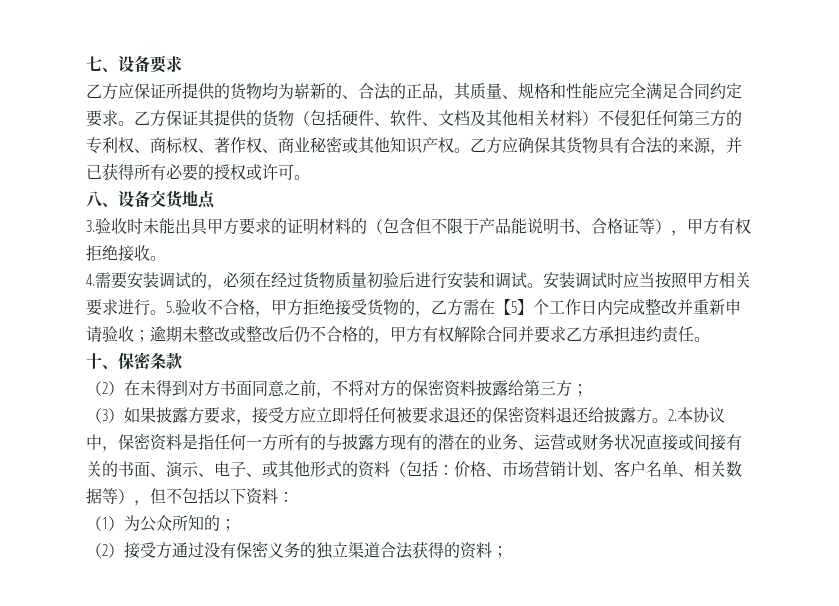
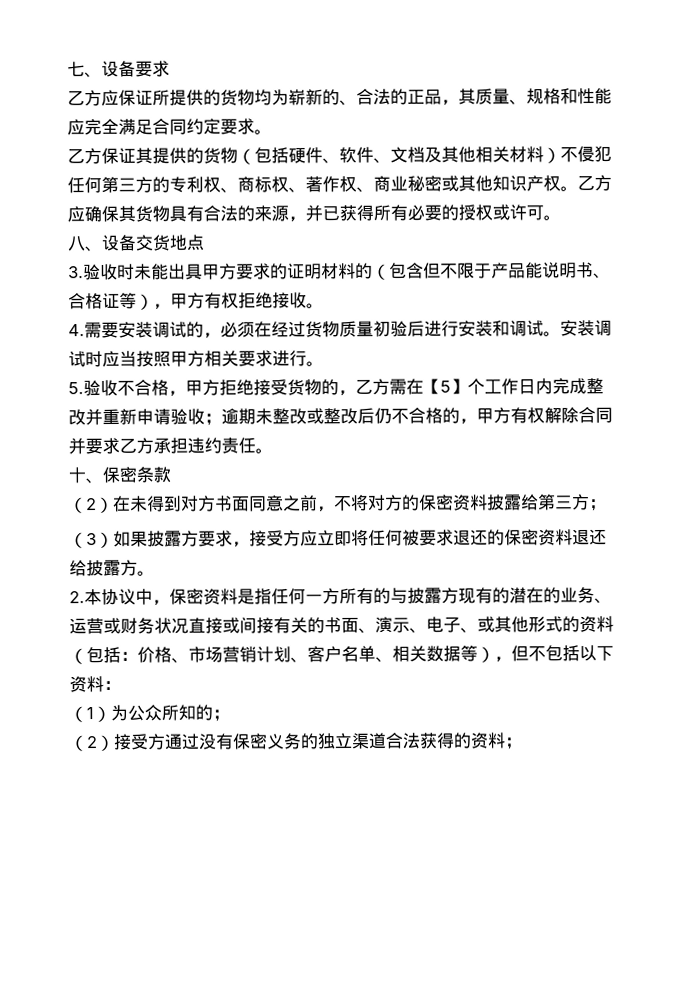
(134, 123) none -> (272, 132) //
(166, 312) none -> (324, 364) //
(668, 420) none -> (155, 573) //

